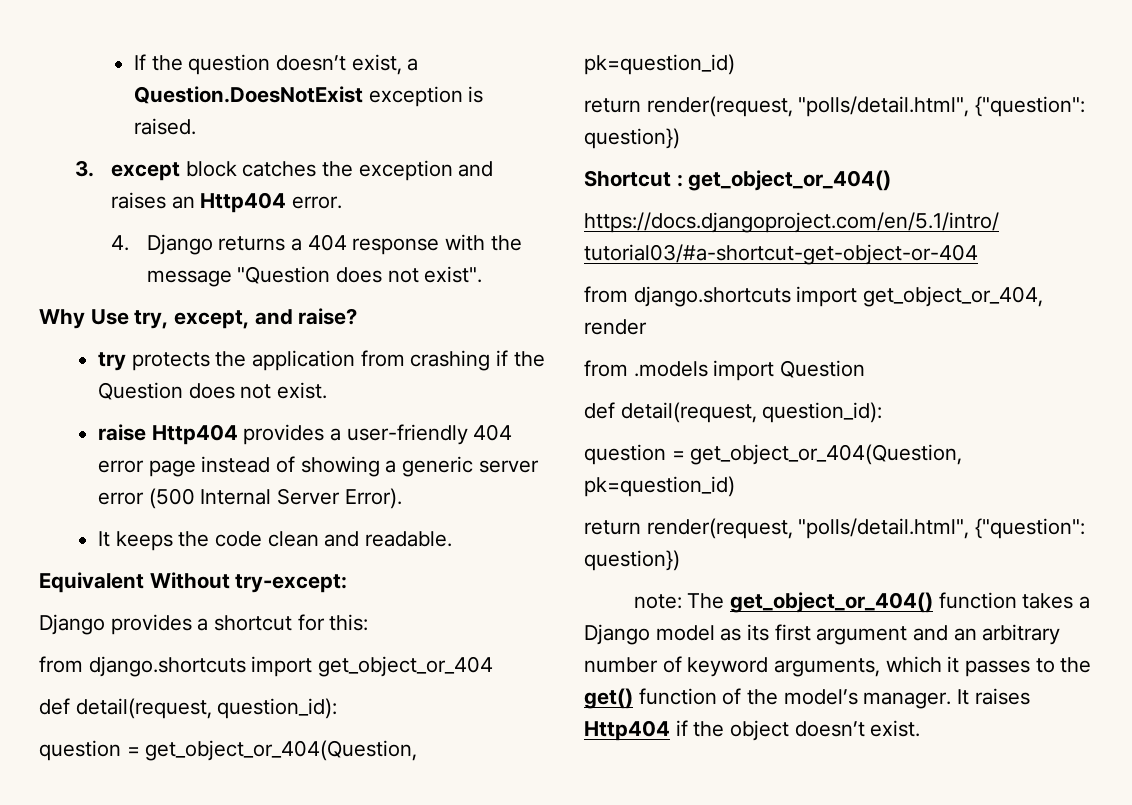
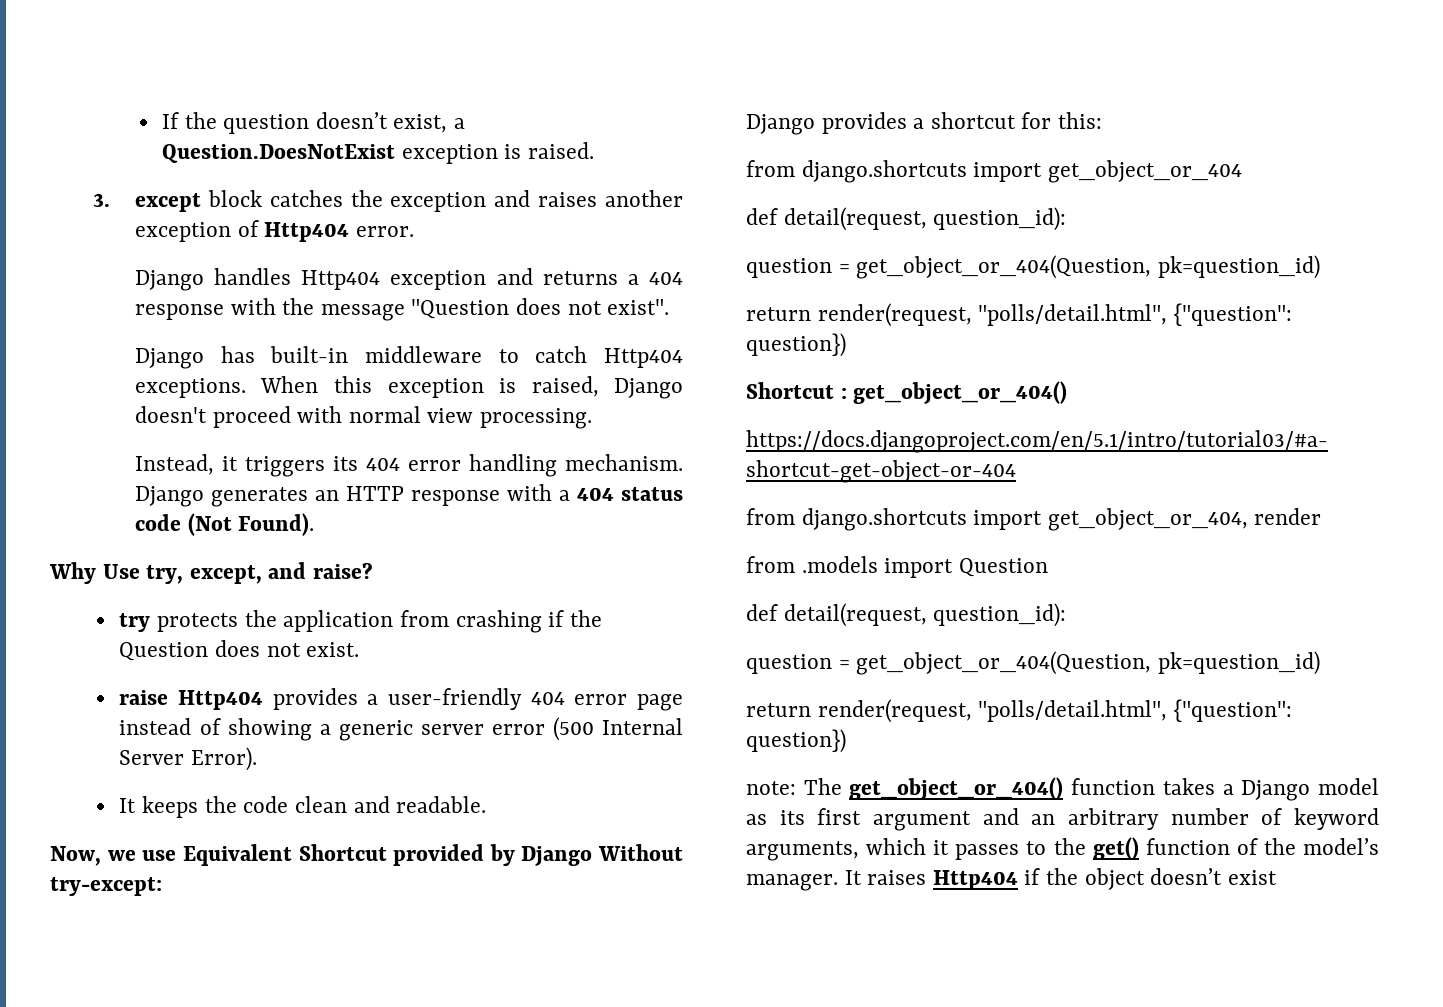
[171,196,195,209] an -> [605,190,684,207] [134,220,259,242] another exception of
[110,234,213,255] 4. Django -> [134,268,533,291] Django handles Http404 exception and
(483, 274) none -> [134,346,683,369] [134,376,683,399] [134,406,593,429] [134,454,683,477] [134,484,683,507] [134,513,315,536] // Django has built-in middleware to catch Http404 exceptions. When this exception is raised, Django doesn't proceed with normal view processing. // Instead, it triggers its 404 error handling mechanism. Django generates an HTTP response with a 404 status code (Not Found).
[39,572,144,593] Equivalent -> [50,844,593,866] Now, we use Equivalent Shortcut provided by Django
[870,720,921,737] exist. -> [1227,870,1277,885] exist

